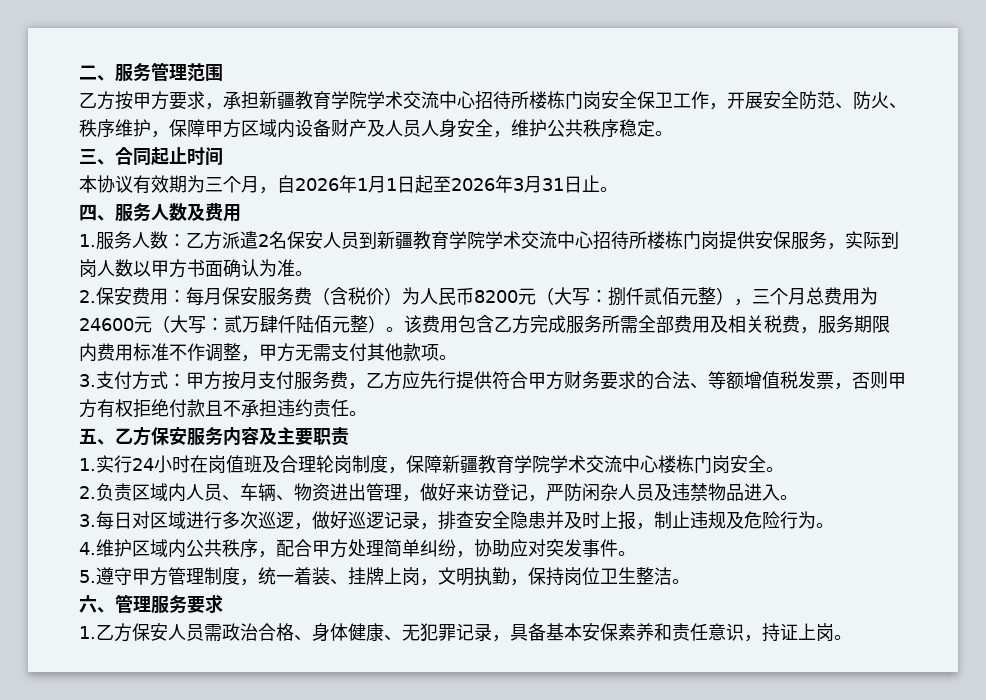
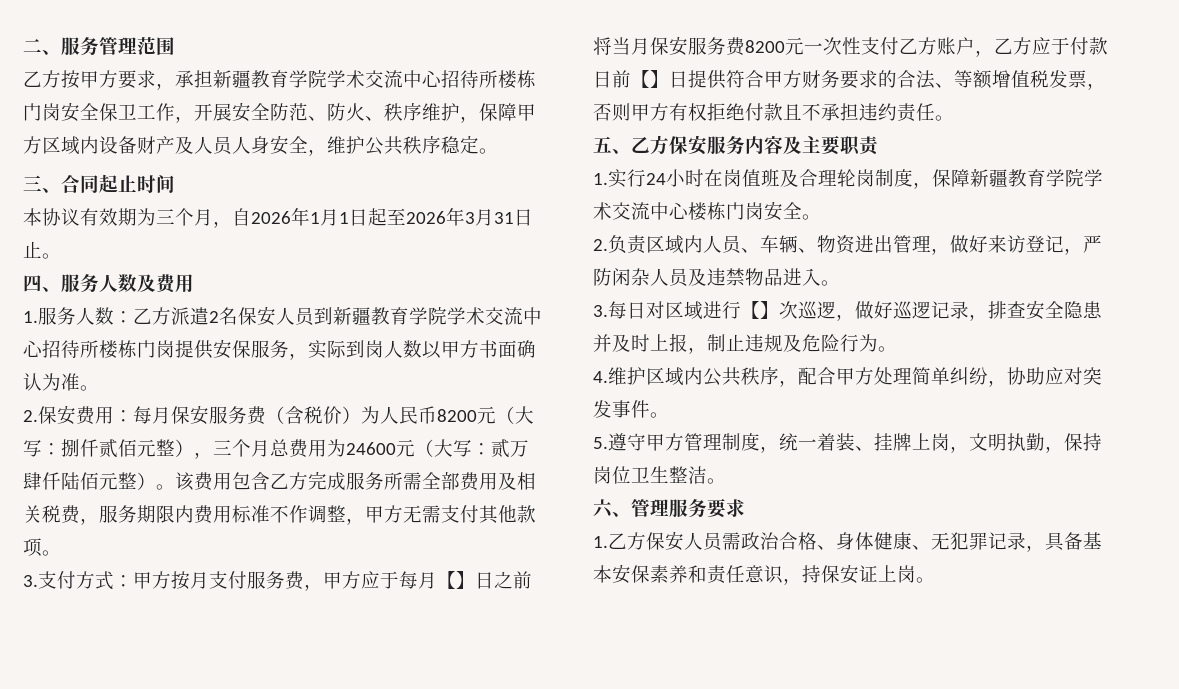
[366,371,456,390] 乙方应先行 -> [323,571,532,589] [593,36,1108,57] [593,70,688,88] 甲方应于每月【】日之前将当月保安服务费8200元一次性支付乙方账户，乙方应于付款日前【】日
[222,511,240,529] 多 -> [741,301,779,319] 【】
(780, 632) none -> [821,564,859,584] 保安

